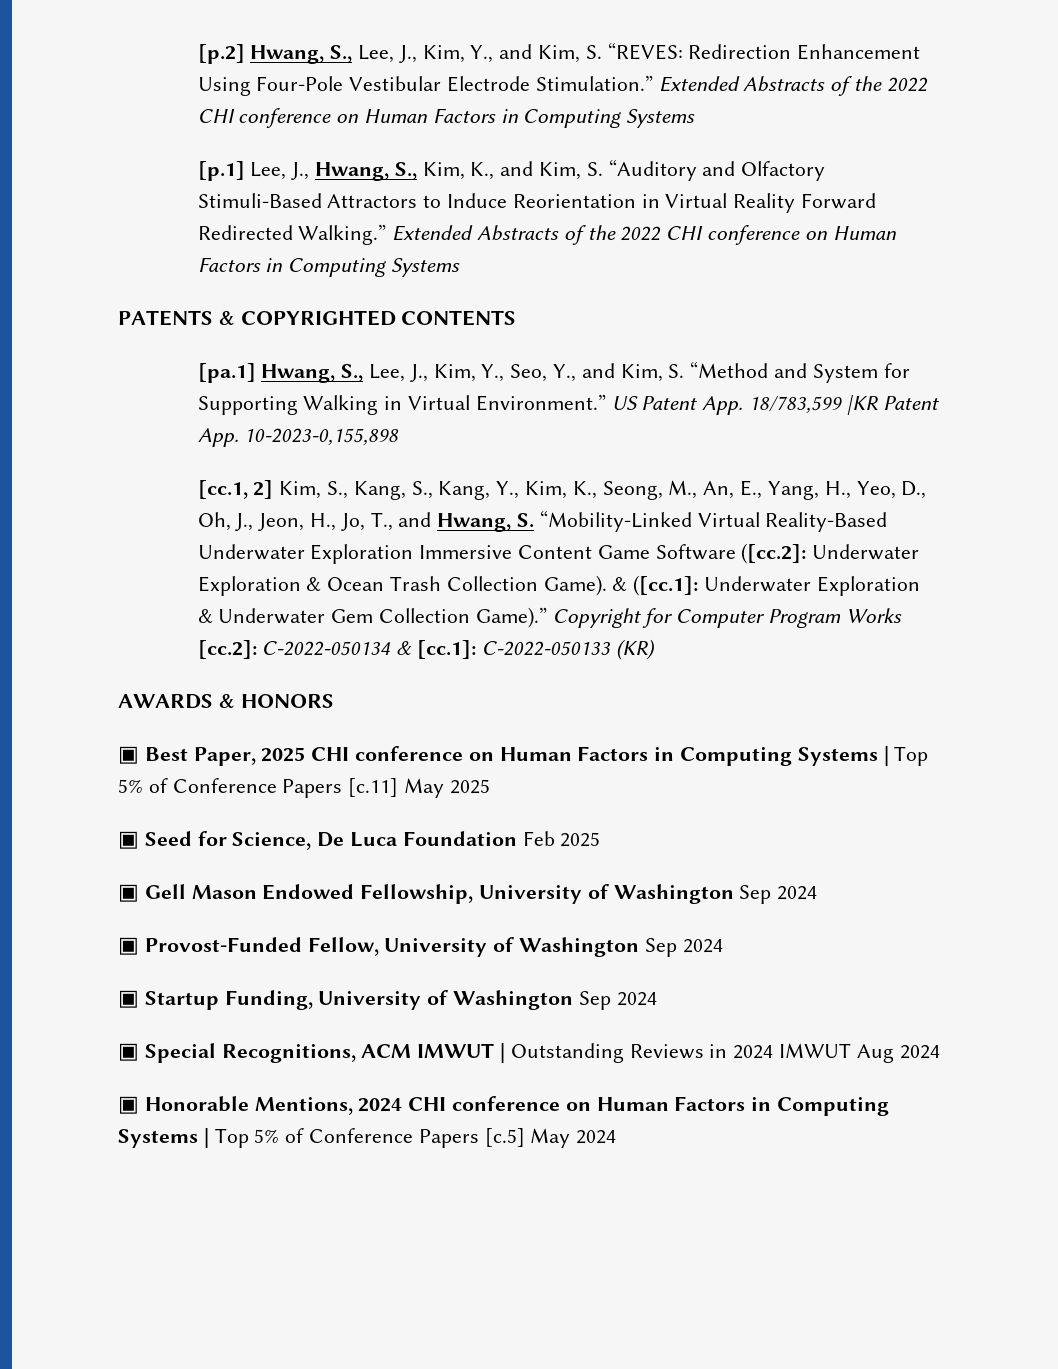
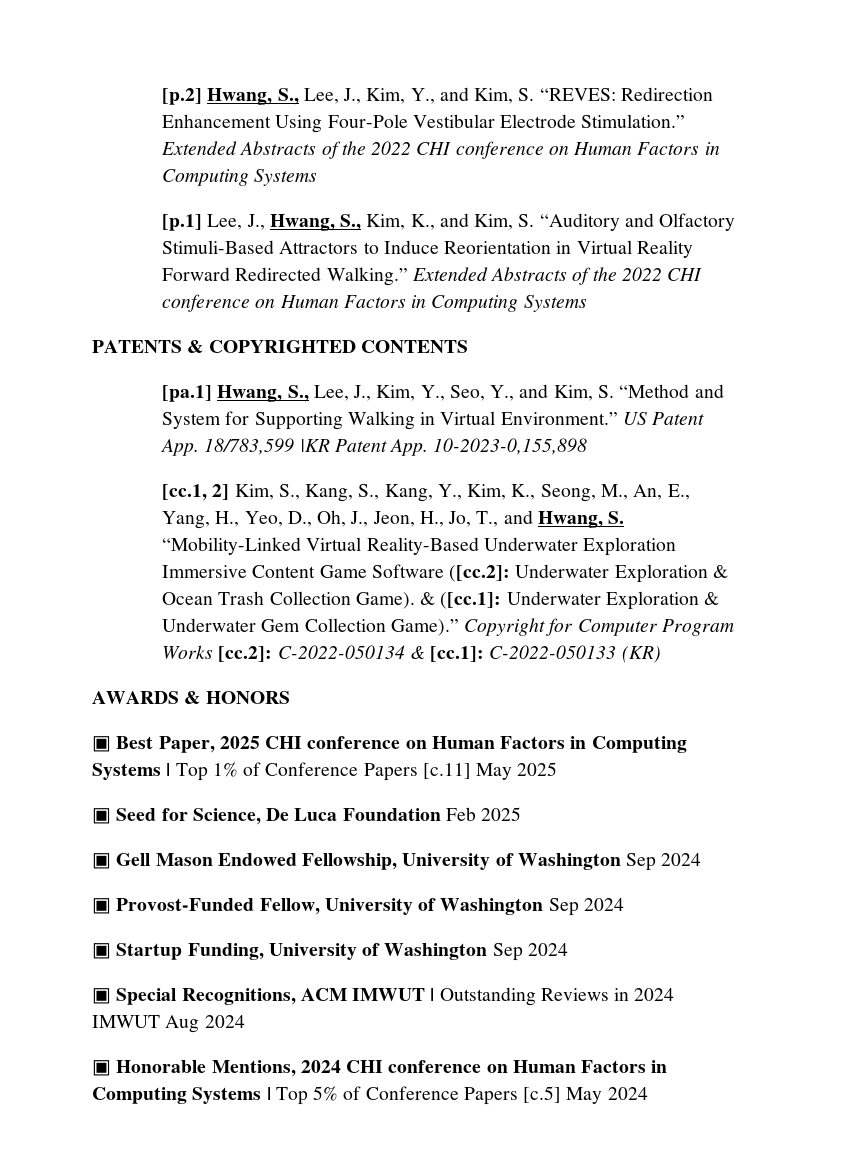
[118,779,143,793] 5% -> [212,762,238,777] 1%

